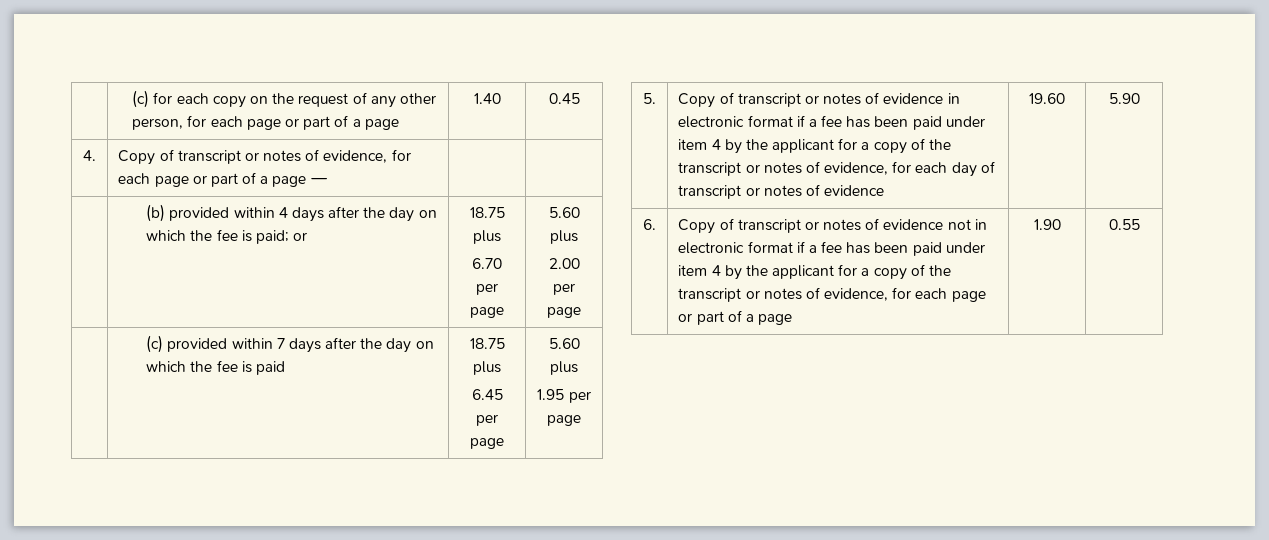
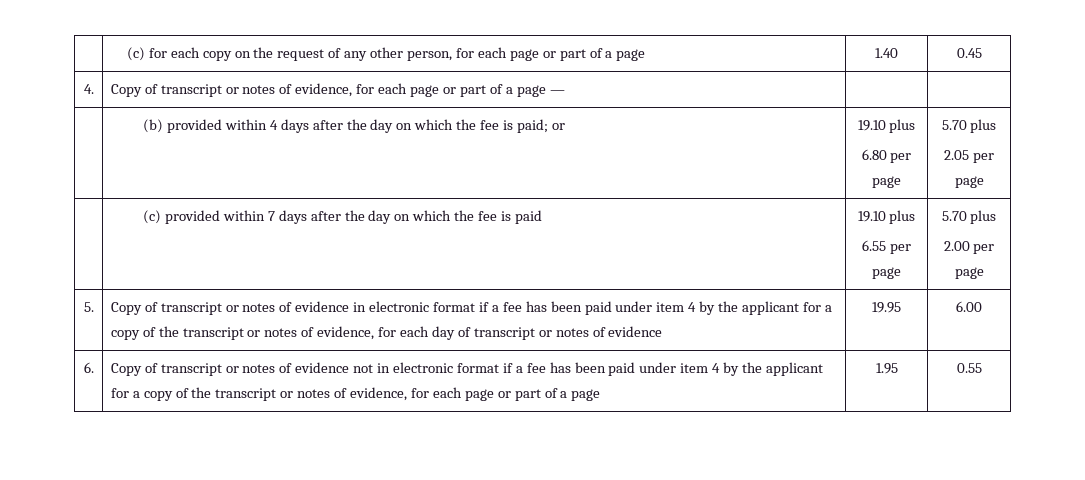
[469,207,505,218] [473,230,501,244] [472,258,502,269] [476,283,498,295] [470,307,504,318] [548,207,580,218] [550,230,578,244] [548,258,580,269] 18.75 plus // 6.70 per page | 5.60 plus // 2.00 -> [857,119,916,133] [861,149,912,163] [872,176,901,188] [941,119,997,133] [944,150,970,160] 19.10 plus // 6.80 per page | 5.70 plus // 2.05
[469,338,505,349] [473,361,501,375] [471,389,503,400] [476,414,498,426] [470,438,504,449] [548,338,580,349] [550,361,578,375] [537,389,565,400] 18.75 plus // 6.45 per page | 5.60 plus // 1.95 -> [857,210,916,224] [862,240,911,254] [872,267,901,279] [941,210,997,224] [943,241,970,251] 19.10 plus // 6.55 per page | 5.70 plus // 2.00
[1029,93,1065,104] [1108,93,1140,104] 19.60 | 5.90 -> [872,302,901,313] [956,301,982,312] 19.95 | 6.00
[1033,219,1061,230] 1.90 -> [875,363,898,374] 1.95

